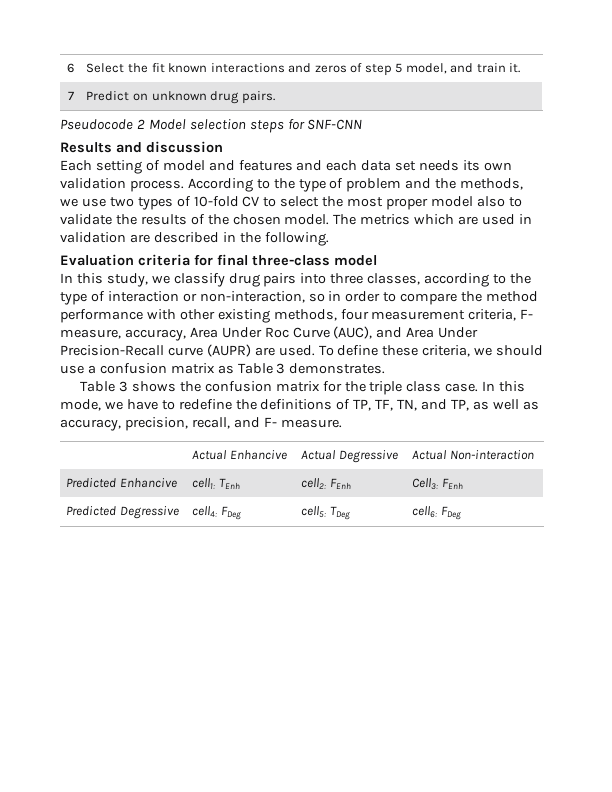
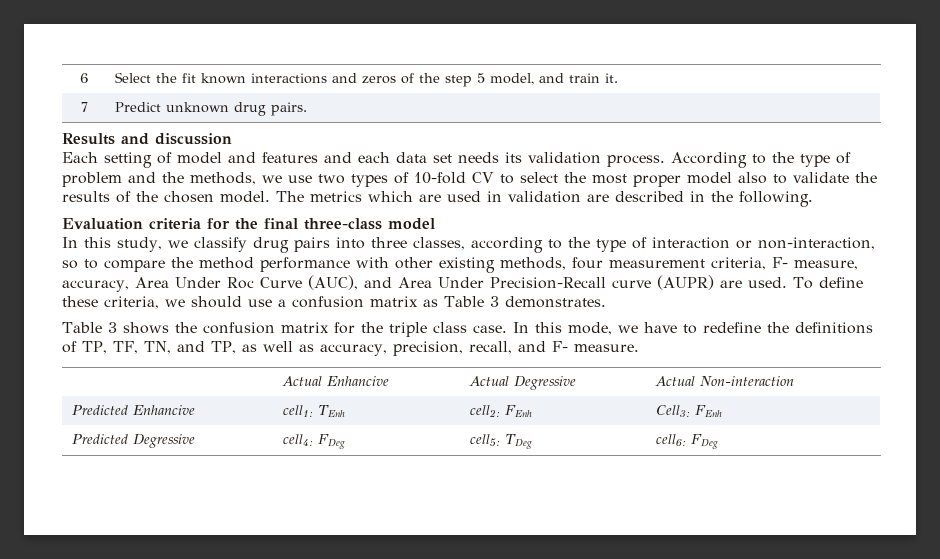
(363, 68) none -> [419,73,441,83] the
[132,93,148,101] on -> (162, 107) none
[60,119,363,133] // Pseudocode 2 Model selection steps for SNF-CNN -> (308, 109) none
[483,162,512,171] own -> (522, 157) none
(213, 260) none -> [235,218,258,230] the
[328,291,381,302] in order -> (78, 264) none

